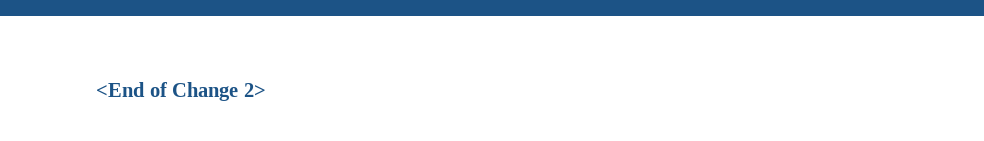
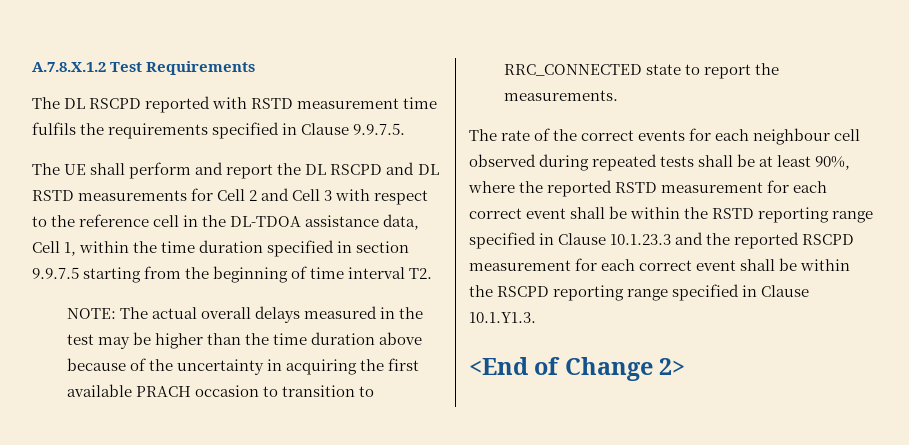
(96, 89) none -> [32,61,256,75] [32,96,438,113] [32,122,406,139] [32,162,439,179] [32,188,429,205] [32,214,420,230] [32,240,410,257] [32,266,433,283] [67,306,424,323] [67,332,423,349] [67,358,420,375] [67,384,375,397] [504,63,780,79] [504,90,619,101] [469,128,861,145] [469,154,851,171] [468,180,828,197] [469,206,874,223] [469,232,855,249] [469,258,851,271] [469,284,810,301] [469,312,536,323] A.7.8.X.1.2 Test Requirements // The DL RSCPD reported with RSTD measurement time fulfils the requirements specified in Clause 9.9.7.5. // The UE shall perform and report the DL RSCPD and DL RSTD measurements for Cell 2 and Cell 3 with respect to the reference cell in the DL-TDOA assistance data, Cell 1, within the time duration specified in section 9.9.7.5 starting from the beginning of time interval T2. // NOTE: The actual overall delays measured in the test may be higher than the time duration above because of the uncertainty in acquiring the first available PRACH occasion to transition to RRC_CONNECTED state to report the measurements. // The rate of the correct events for each neighbour cell observed during repeated tests shall be at least 90%, where the reported RSTD measurement for each correct event shall be within the RSTD reporting range specified in Clause 10.1.23.3 and the reported RSCPD measurement for each correct event shall be within the RSCPD reporting range specified in Clause 10.1.Y1.3. //

